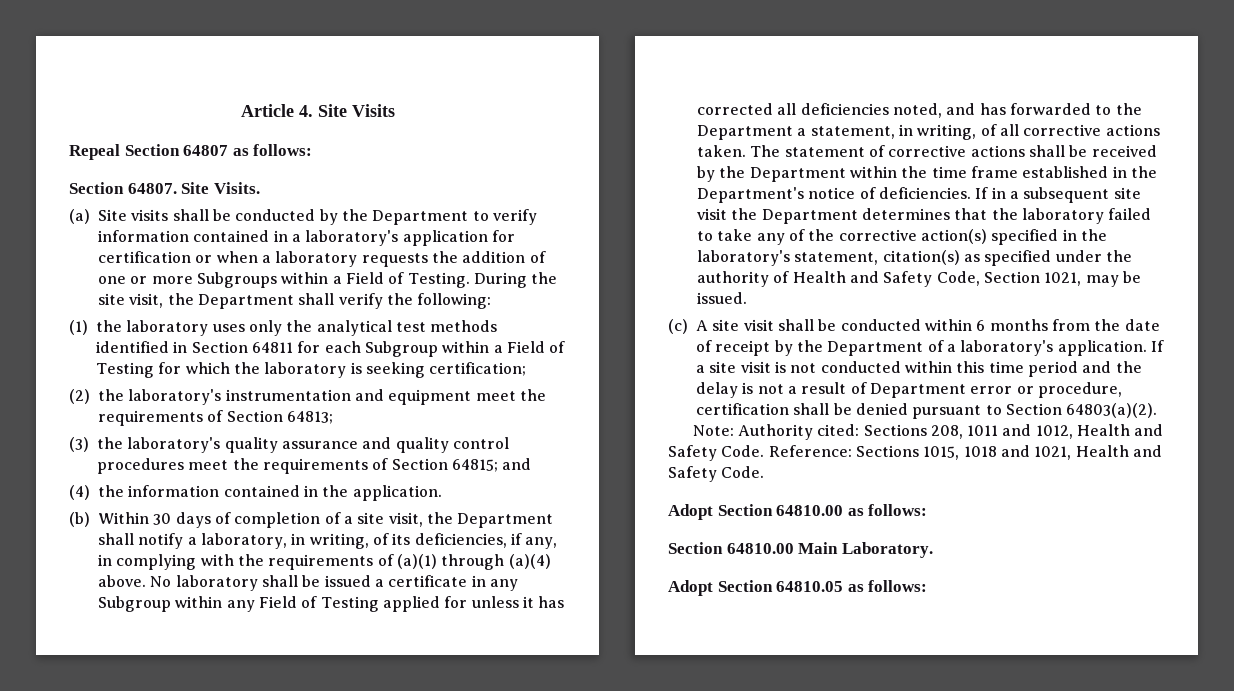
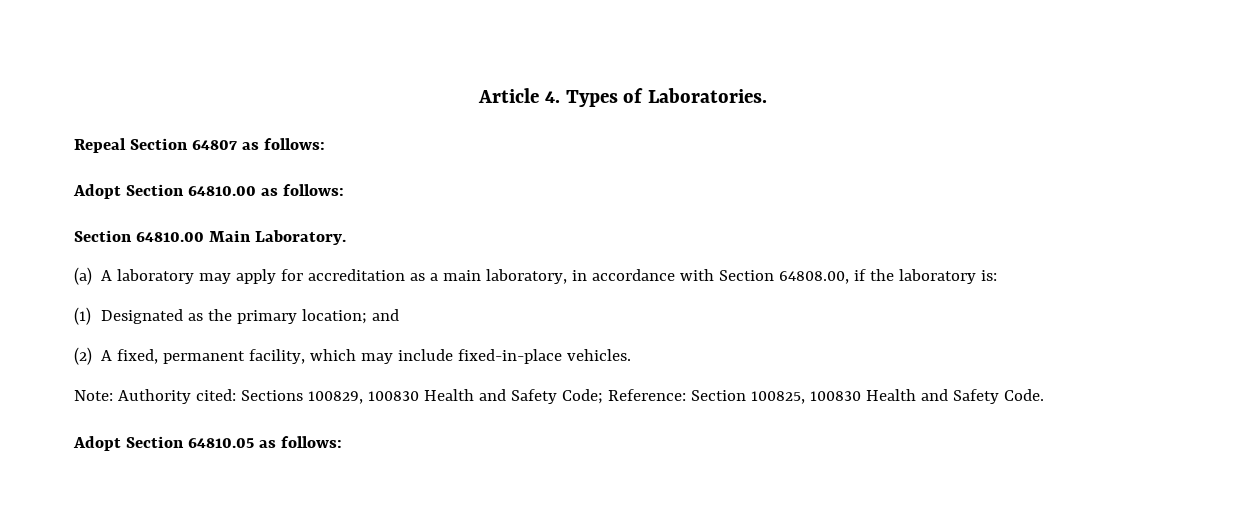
[317,104,395,117] Site Visits -> [565,88,768,107] Types of Laboratories.
[69,182,260,194] [69,209,537,225] [98,230,515,246] [98,251,546,267] [98,272,558,288] [98,293,492,309] [69,320,498,336] [96,341,566,357] [96,362,527,378] [69,389,546,405] [98,410,333,426] [69,437,509,453] [97,458,532,474] [69,485,442,501] [69,512,554,528] [98,533,558,549] [98,554,551,570] [98,575,518,591] [98,596,565,612] [697,103,1142,118] [697,124,1160,140] [697,145,1157,157] [697,166,1157,182] [697,187,1141,203] [697,208,1152,224] [697,229,1107,245] [697,250,1132,266] [697,271,1141,287] [697,292,747,304] [668,319,1160,334] [696,340,1164,356] [696,361,1142,377] [696,382,1122,398] [696,403,1158,419] [692,424,1164,440] [668,445,1162,461] [668,466,765,482] // Section 64807. Site Visits. // (a) Site visits shall be conducted by the Department to verify information contained in a laboratory's application for certification or when a laboratory requests the addition of one or more Subgroups within a Field of Testing. During the site visit, the Department shall verify the following: // (1) the laboratory uses only the analytical test methods identified in Section 64811 for each Subgroup within a Field of Testing for which the laboratory is seeking certification; // (2) the laboratory's instrumentation and equipment meet the requirements of Section 64813; // (3) the laboratory's quality assurance and quality control procedures meet the requirements of Section 64815; and // (4) the information contained in the application. // (b) Within 30 days of completion of a site visit, the Department shall notify a laboratory, in writing, of its deficiencies, if any, in complying with the requirements of (a)(1) through (a)(4) above. No laboratory shall be issued a certificate in any Subgroup within any Field of Testing applied for unless it has corrected all deficiencies noted, and has forwarded to the Department a statement, in writing, of all corrective actions taken. The statement of corrective actions shall be received by the Department within the time frame established in the Department's notice of deficiencies. If in a subsequent site visit the Department determines that the laboratory failed to take any of the corrective action(s) specified in the laboratory's statement, citation(s) as specified under the authority of Health and Safety Code, Section 1021, may be issued. // (c) A site visit shall be conducted within 6 months from the date of receipt by the Department of a laboratory's application. If a site visit is not conducted within this time period and the delay is not a result of Department error or procedure, certification shall be denied pursuant to Section 64803(a)(2). // Note: Authority cited: Sections 208, 1011 and 1012, Health and Safety Code. Reference: Sections 1015, 1018 and 1021, Health and Safety Code. -> (325, 144) none
(933, 550) none -> [74,267,998,285] [74,307,399,325] [74,347,632,365] [74,389,1044,404] // (a) A laboratory may apply for accreditation as a main laboratory, in accordance with Section 64808.00, if the laboratory is: // (1) Designated as the primary location; and // (2) A fixed, permanent facility, which may include fixed-in-place vehicles. // Note: Authority cited: Sections 100829, 100830 Health and Safety Code; Reference: Section 100825, 100830 Health and Safety Code.

